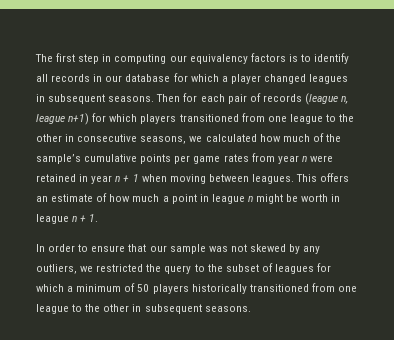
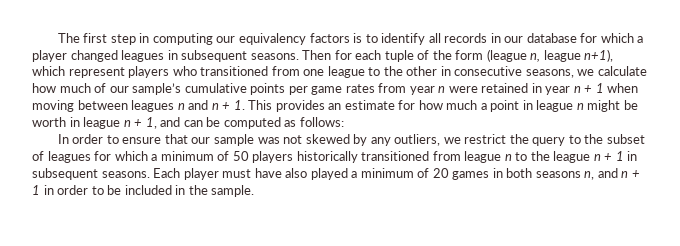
[227,93,349,105] [36,113,177,125] pair of records (league n, league n+1) for which players -> [384,49,614,62] [32,66,197,78] tuple of the form (league n, league n+1), which represent players who
[205,134,257,142] calculated -> [597,66,647,76] calculate
[325,134,341,142] the -> [109,86,129,93] our
[251,173,350,184] leagues. This offers -> [131,100,325,112] leagues n and n + 1. This provides
[96,193,108,202] of -> [398,100,416,110] for
[89,214,99,222] 1. -> [145,117,344,129] 1, and can be computed as follows:
[96,264,144,272] restricted -> [464,134,507,144] restrict
[337,286,357,292] [36,304,251,314] one league to the other in subsequent seasons. -> [464,151,638,163] [32,168,640,180] [32,185,255,197] league n to the league n + 1 in subsequent seasons. Each player must have also played a minimum of 20 games in both seasons n, and n + 1 in order to be included in the sample.

